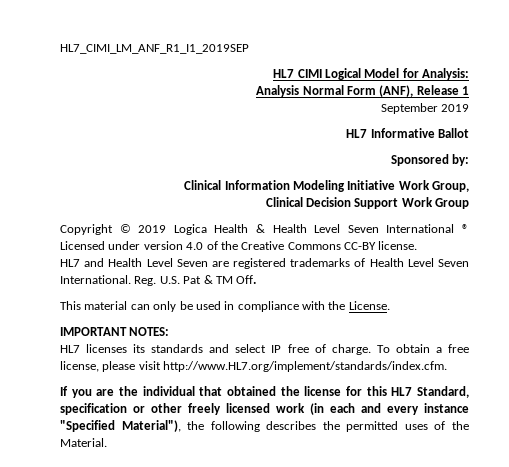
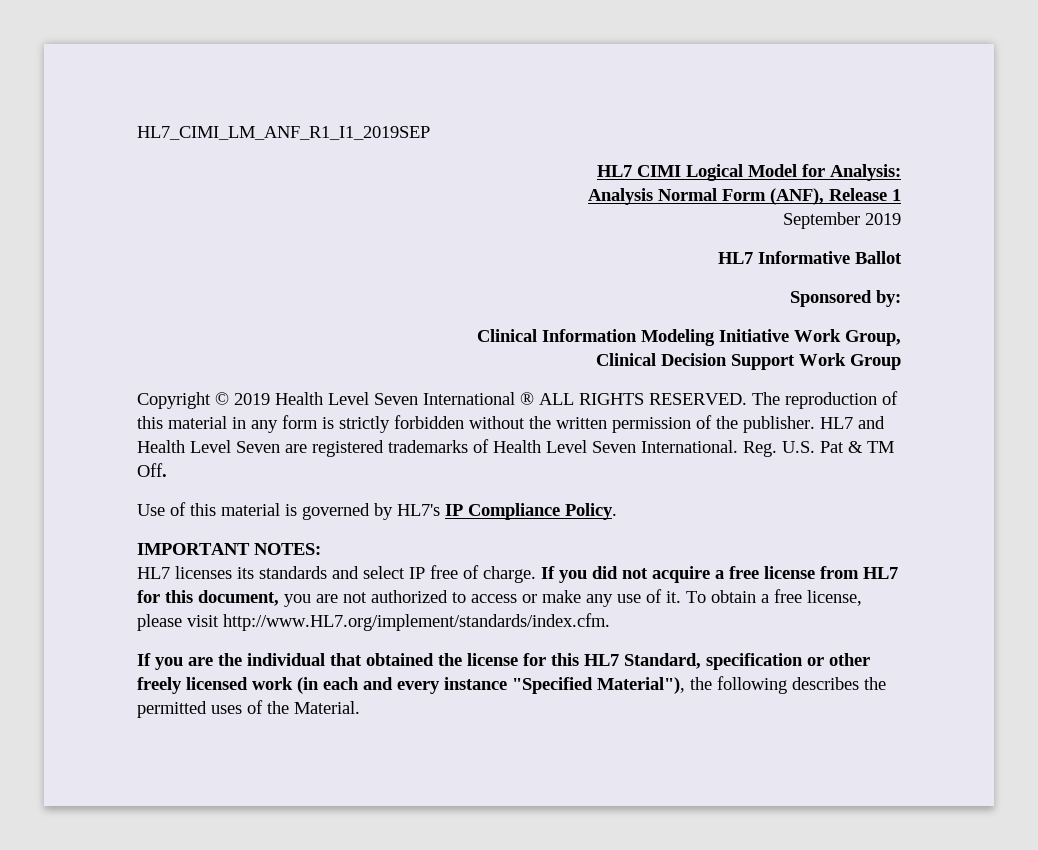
[173,224,265,235] Logica Health & -> (270, 399) none
[60,241,418,250] Licensed under version 4.0 of the Creative Commons CC-BY license. // -> [539,391,898,409] [137,415,815,433] ALL RIGHTS RESERVED. The reproduction of this material in any form is strictly forbidden without the written permission of the publisher.
[60,301,390,312] This material can only be used in compliance with the License. -> [137,502,617,520] Use of this material is governed by HL7's IP Compliance Policy.
(371, 349) none -> [541,566,898,583] [137,589,681,607] If you did not acquire a free license from HL7 for this document, you are not authorized to access or make any use of it.

